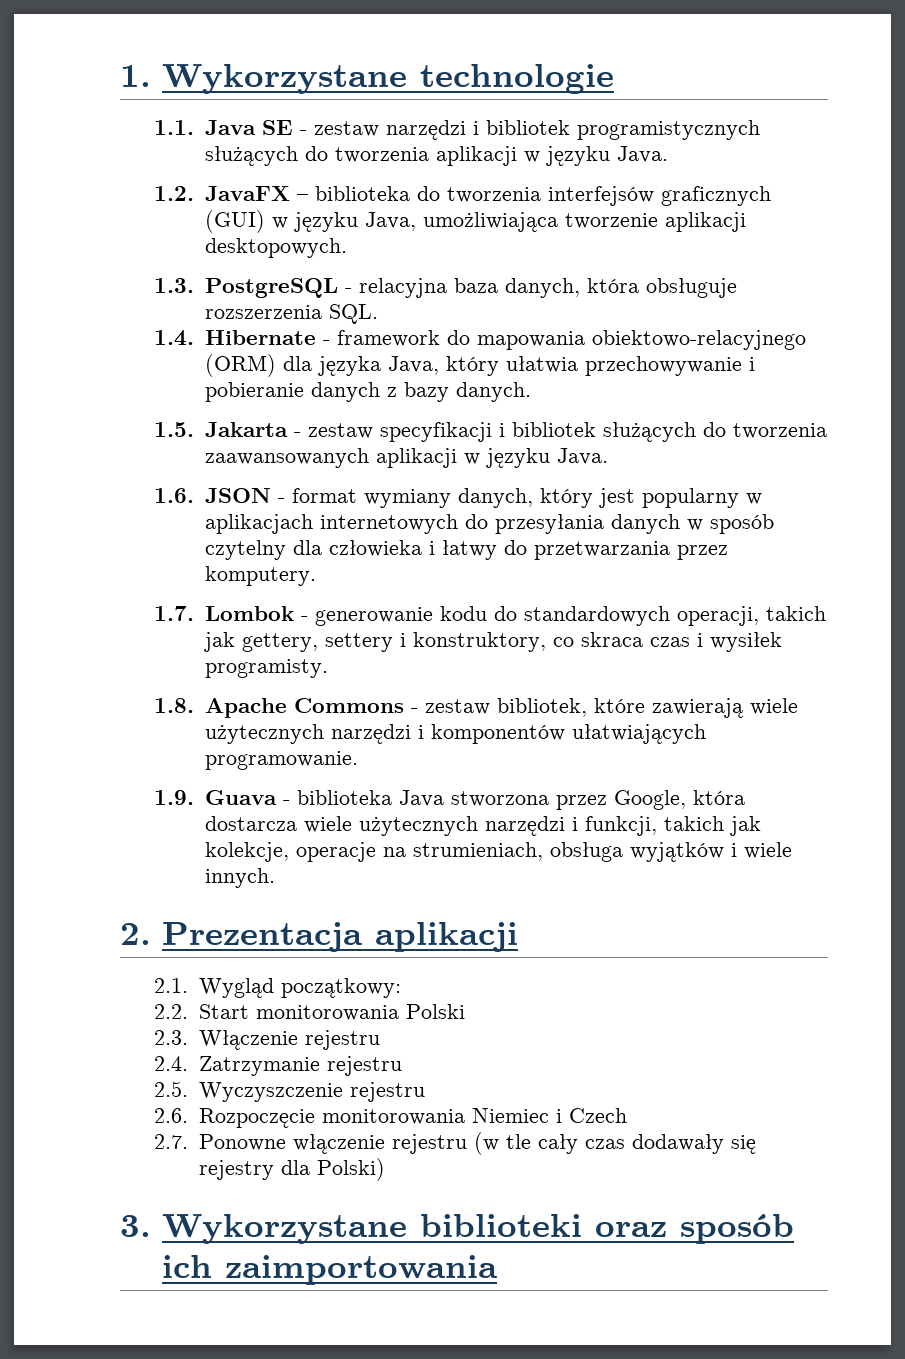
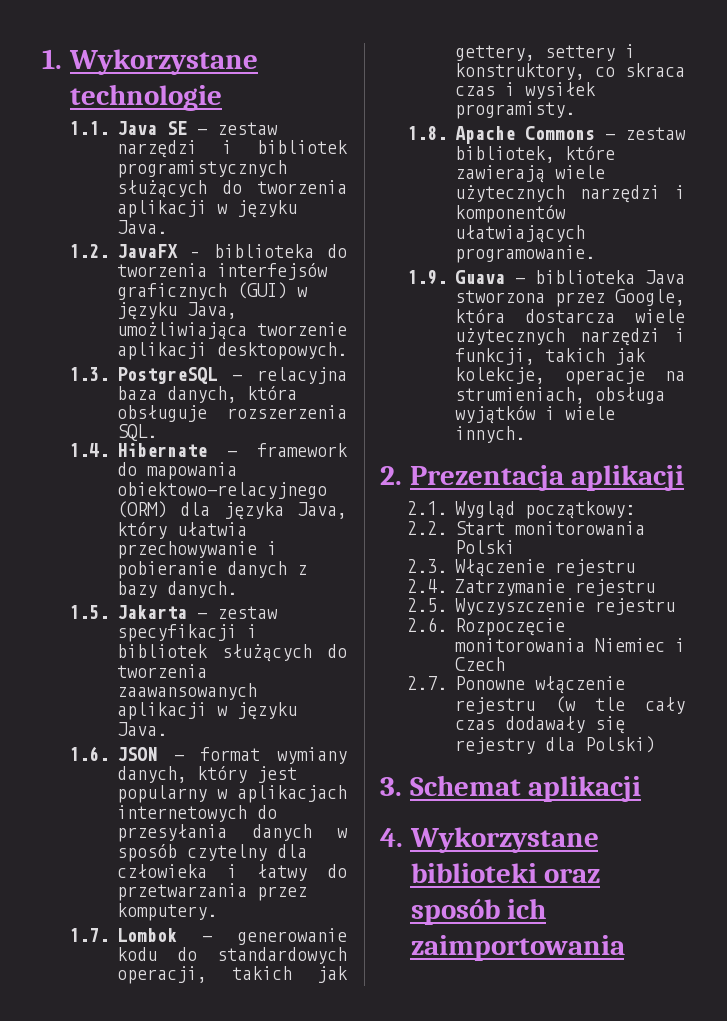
(151, 1226) none -> [409,775,642,802] [380,828,403,847] Schemat aplikacji // 4.

